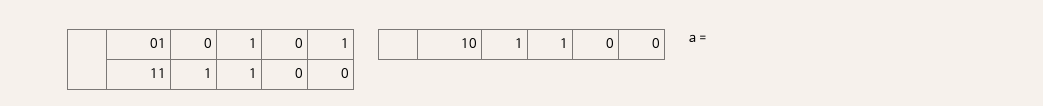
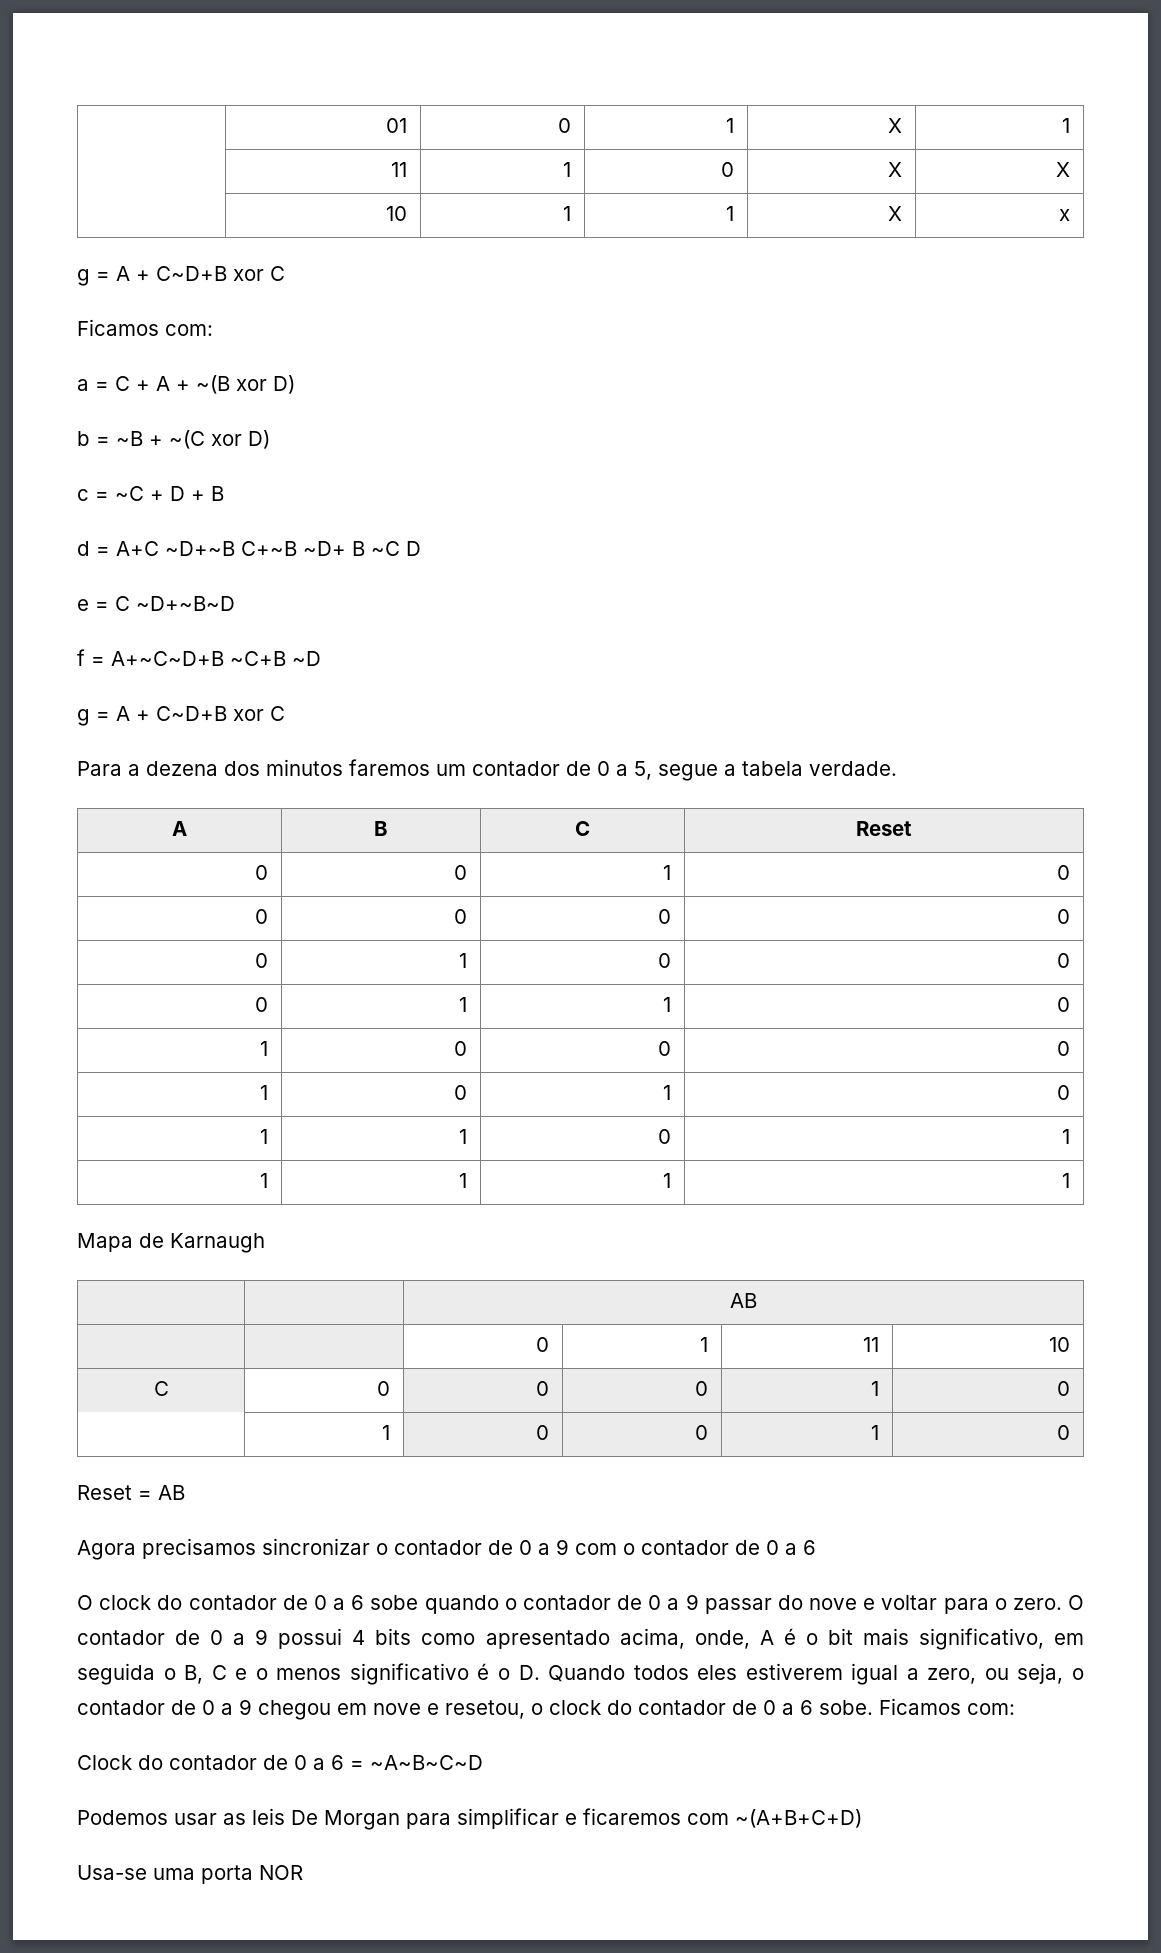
[294,38,303,48] 0 -> [888,118,903,133] X
[248,68,257,78] [294,68,303,78] [340,68,349,78] | 1 | 0 | 0 -> [721,162,735,177] [888,162,903,177] [1056,162,1071,177] | 0 | X | X
[605,38,614,48] [651,38,660,48] [689,34,708,43] 0 | 0 // a = -> [888,206,903,221] [1059,209,1071,221] [77,266,285,286] [77,319,213,336] [77,375,295,394] [77,430,270,449] [77,486,224,501] [77,541,421,556] [77,596,235,611] [77,649,321,666] [77,706,285,726] [77,759,897,781] [172,821,187,836] [374,821,388,836] [575,821,590,836] [856,821,912,836] [255,865,269,880] [454,865,468,880] [663,865,672,880] [1057,865,1071,880] [255,909,269,924] [454,909,468,924] [658,909,672,924] [1057,909,1071,924] [255,953,269,968] [459,953,468,968] [658,953,672,968] [1057,953,1071,968] [255,997,269,1012] [459,997,468,1012] [663,997,672,1012] [1057,997,1071,1012] [260,1041,269,1056] [454,1041,468,1056] [658,1041,672,1056] [1057,1041,1071,1056] [260,1085,269,1100] [454,1085,468,1100] [663,1085,672,1100] [1057,1085,1071,1100] [260,1129,269,1144] [459,1129,468,1144] [658,1129,672,1144] [1062,1129,1071,1144] [260,1173,269,1188] [459,1173,468,1188] [663,1173,672,1188] [1062,1173,1071,1188] [77,1233,265,1253] [730,1293,757,1308] [536,1337,550,1352] [700,1337,709,1352] [863,1337,880,1352] [1049,1337,1071,1352] [153,1381,169,1396] [377,1381,391,1396] [536,1381,550,1396] [695,1381,709,1396] [871,1381,880,1396] [1057,1381,1071,1396] [382,1425,391,1440] [536,1425,550,1440] [695,1425,709,1440] [871,1425,880,1440] [1057,1425,1071,1440] [77,1485,185,1500] [77,1538,816,1560] [77,1594,1084,1614] [77,1628,1084,1650] [77,1663,1084,1685] [77,1698,1015,1720] [77,1755,483,1770] [77,1808,862,1830] [77,1865,303,1884] X | x // g = A + C~D+B xor C // Ficamos com: // a = C + A + ~(B xor D) // b = ~B + ~(C xor D) // c = ~C + D + B // d = A+C ~D+~B C+~B ~D+ B ~C D // e = C ~D+~B~D // f = A+~C~D+B ~C+B ~D // g = A + C~D+B xor C // Para a dezena dos minutos faremos um contador de 0 a 5, segue a tabela verdade. // A | B | C | Reset // 0 | 0 | 1 | 0 // 0 | 0 | 0 | 0 // 0 | 1 | 0 | 0 // 0 | 1 | 1 | 0 // 1 | 0 | 0 | 0 // 1 | 0 | 1 | 0 // 1 | 1 | 0 | 1 // 1 | 1 | 1 | 1 // Mapa de Karnaugh // | | AB // | | 0 | 1 | 11 | 10 // C | 0 | 0 | 0 | 1 | 0 // | 1 | 0 | 0 | 1 | 0 // Reset = AB // Agora precisamos sincronizar o contador de 0 a 9 com o contador de 0 a 6 // O clock do contador de 0 a 6 sobe quando o contador de 0 a 9 passar do nove e voltar para o zero. O contador de 0 a 9 possui 4 bits como apresentado acima, onde, A é o bit mais significativo, em seguida o B, C e o menos significativo é o D. Quando todos eles estiverem igual a zero, ou seja, o contador de 0 a 9 chegou em nove e resetou, o clock do contador de 0 a 6 sobe. Ficamos com: // Clock do contador de 0 a 6 = ~A~B~C~D // Podemos usar as leis De Morgan para simplificar e ficaremos com ~(A+B+C+D) // Usa-se uma porta NOR

